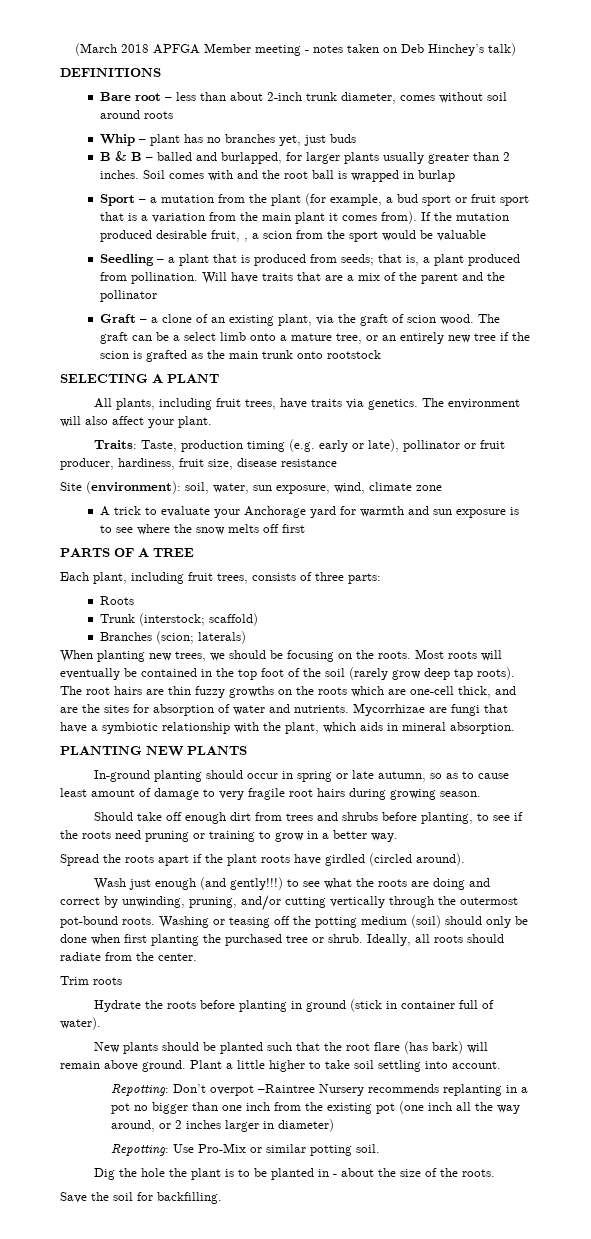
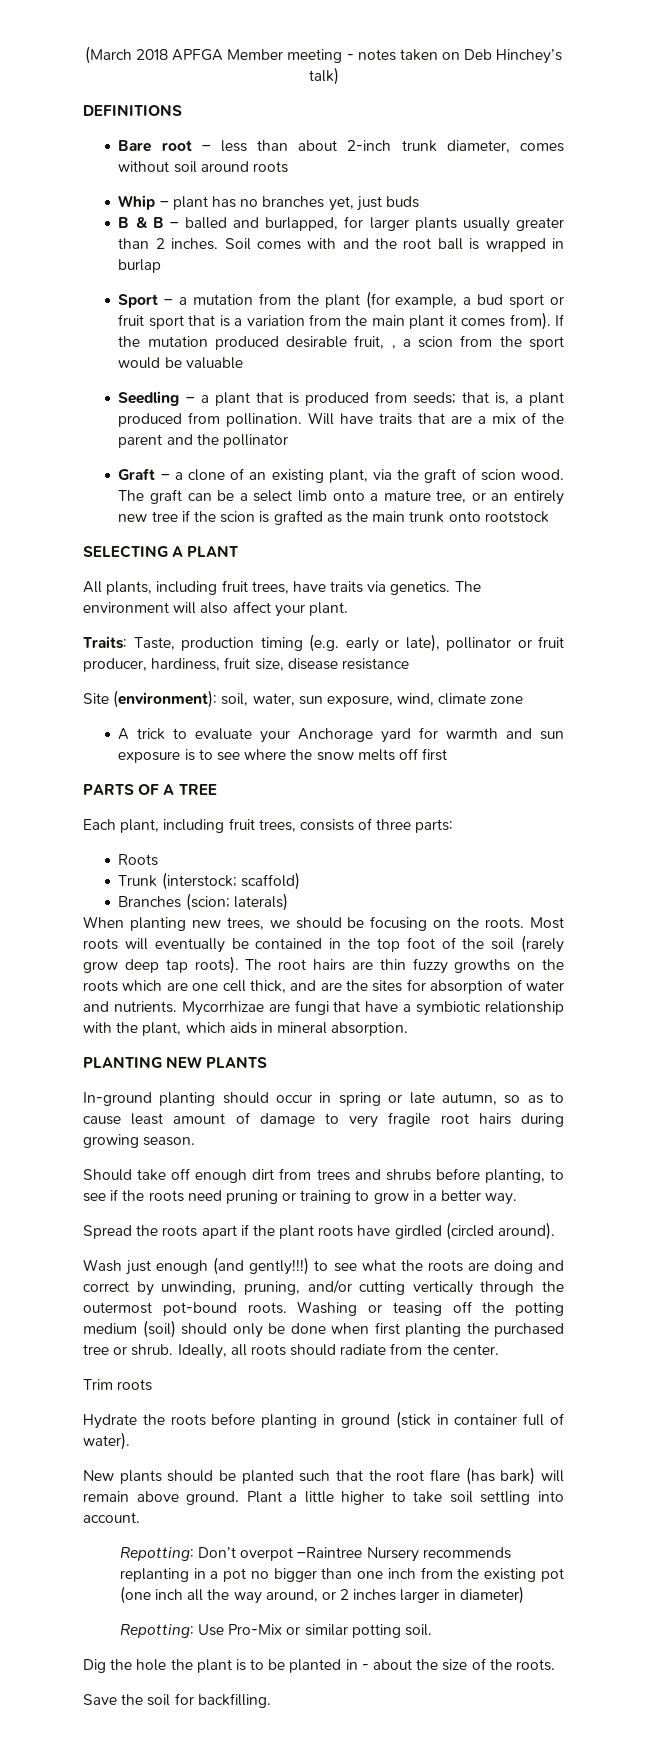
[410,686,454,695] one-cell -> [192,980,246,992] one cell

